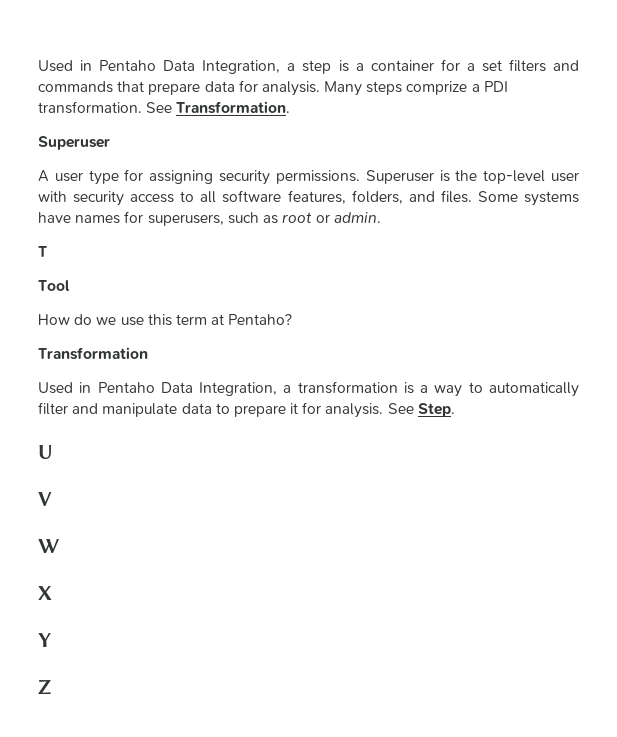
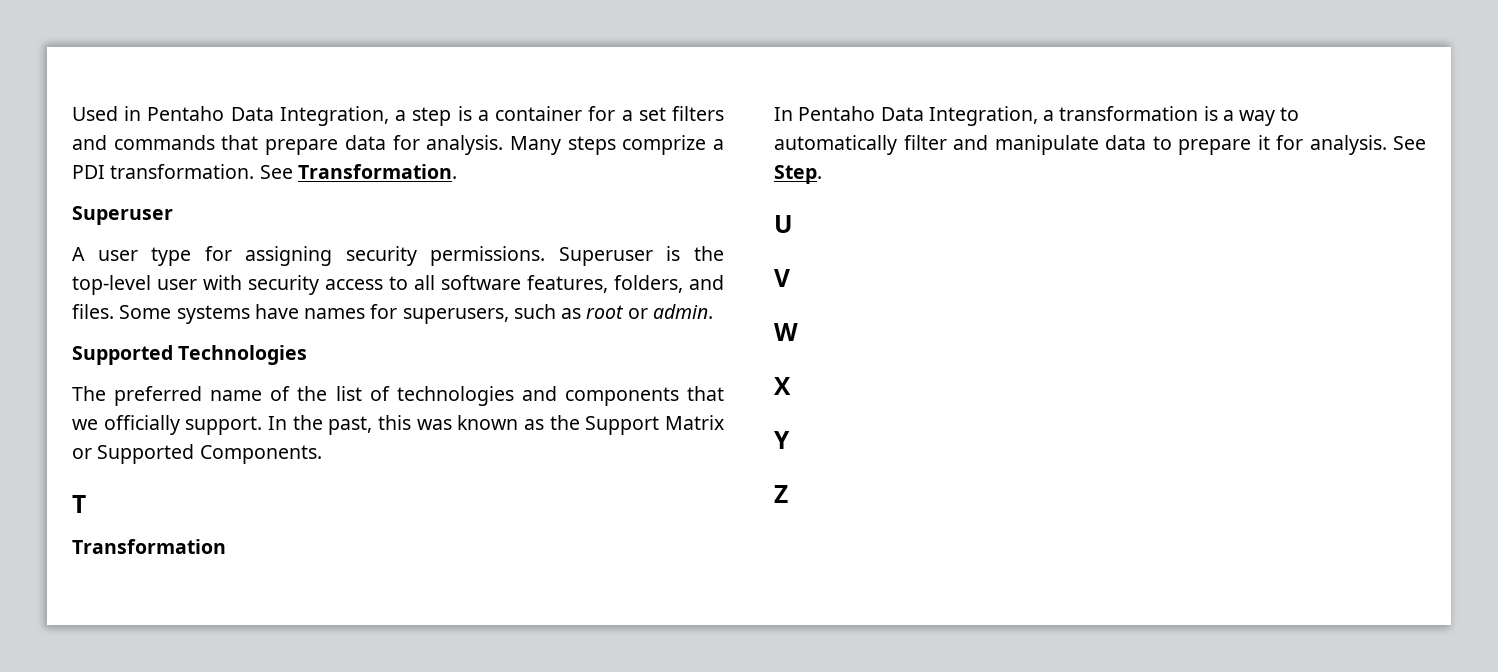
[38,246,47,257] [38,280,70,291] [38,314,293,326] T // Tool // How do we use this term at Pentaho? -> [72,345,308,365] [72,386,725,406] [72,415,724,435] [72,444,322,464] [72,495,86,513] Supported Technologies // The preferred name of the list of technologies and components that we officially support. In the past, this was known as the Support Matrix or Supported Components. // T
[38,382,92,394] Used in -> [774,107,793,121] In

